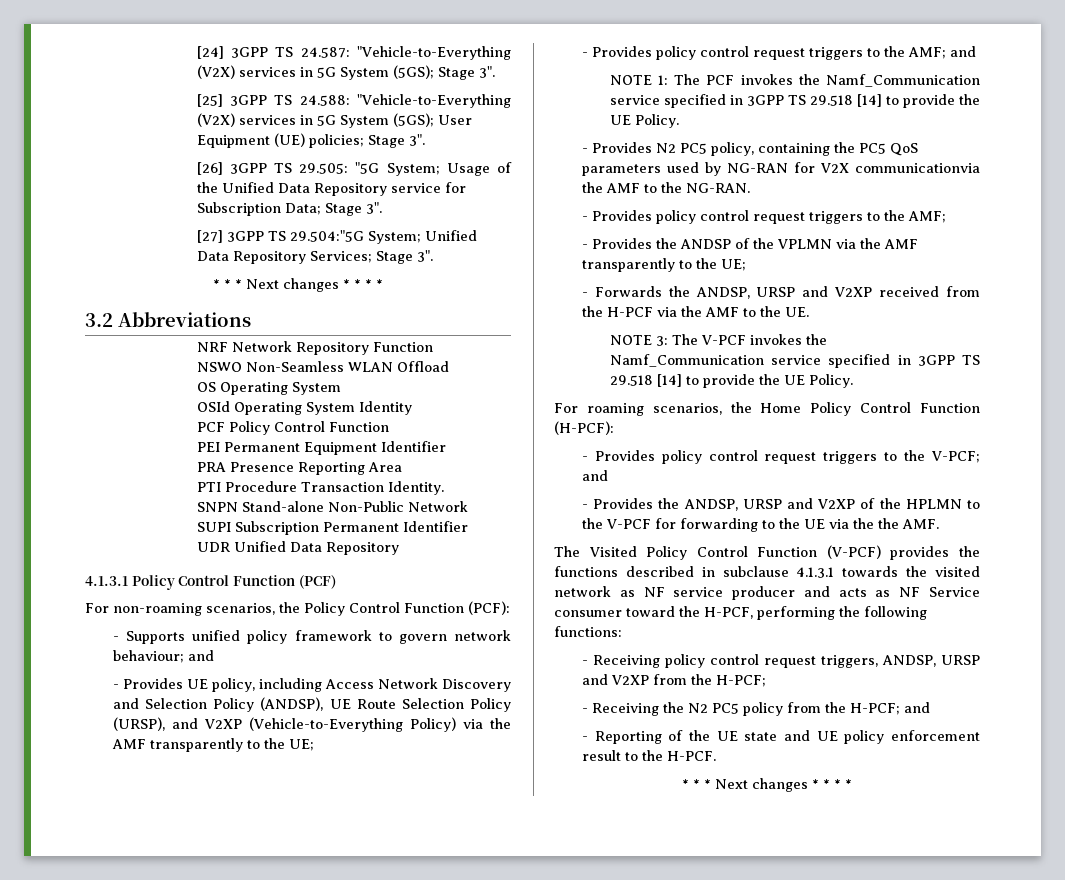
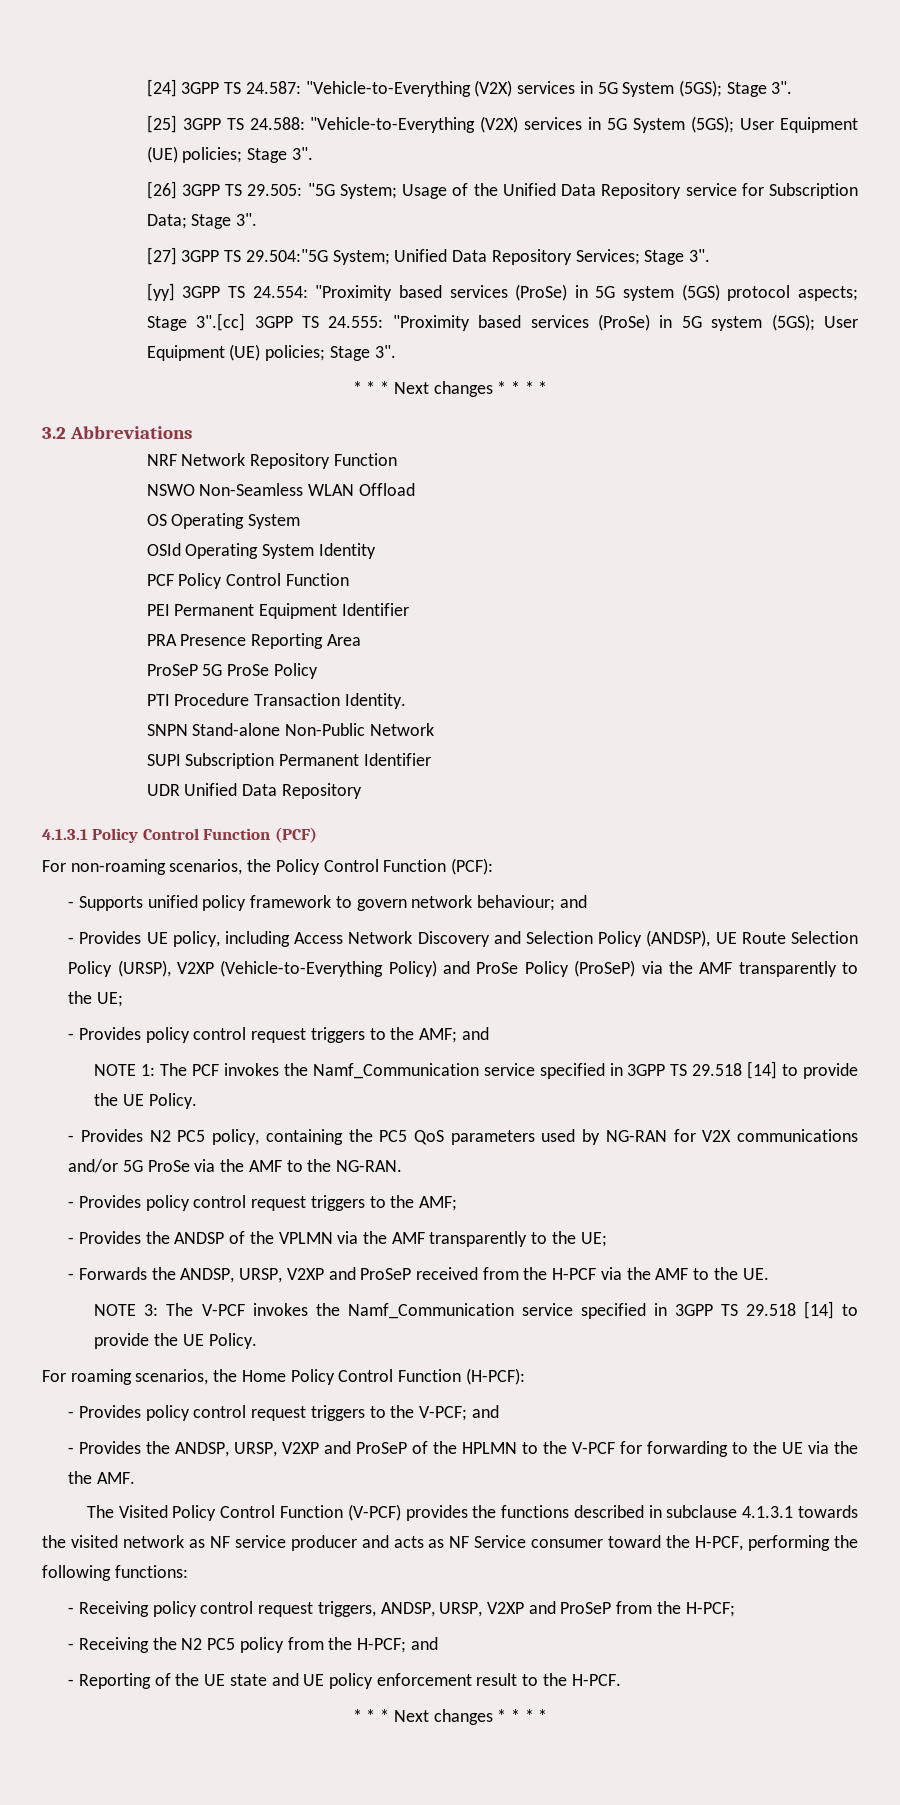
(433, 256) none -> [146,283,859,301] [146,313,858,331] [146,344,396,361] // [yy] 3GPP TS 24.554: "Proximity based services (ProSe) in 5G system (5GS) protocol aspects; Stage 3".[cc] 3GPP TS 24.555: "Proximity based services (ProSe) in 5G system (5GS); User Equipment (UE) policies; Stage 3".
(402, 467) none -> [146,663,318,679] // ProSeP 5G ProSe Policy
[171,718,198,729] and -> (171, 968) none
(456, 724) none -> [443,960,636,977] and ProSe Policy (ProSeP)
[855,163,980,173] communicationvia -> [737,1129,859,1142] [68,1159,216,1173] communications and/or 5G ProSe via
[756,286,873,297] URSP and V2XP -> [239,1267,412,1283] URSP, V2XP and ProSeP
[742,498,856,509] URSP and V2XP -> [234,1441,408,1457] URSP, V2XP and ProSeP
[941,655,980,665] [581,674,649,685] URSP and V2XP -> [439,1601,612,1617] URSP, V2XP and ProSeP

